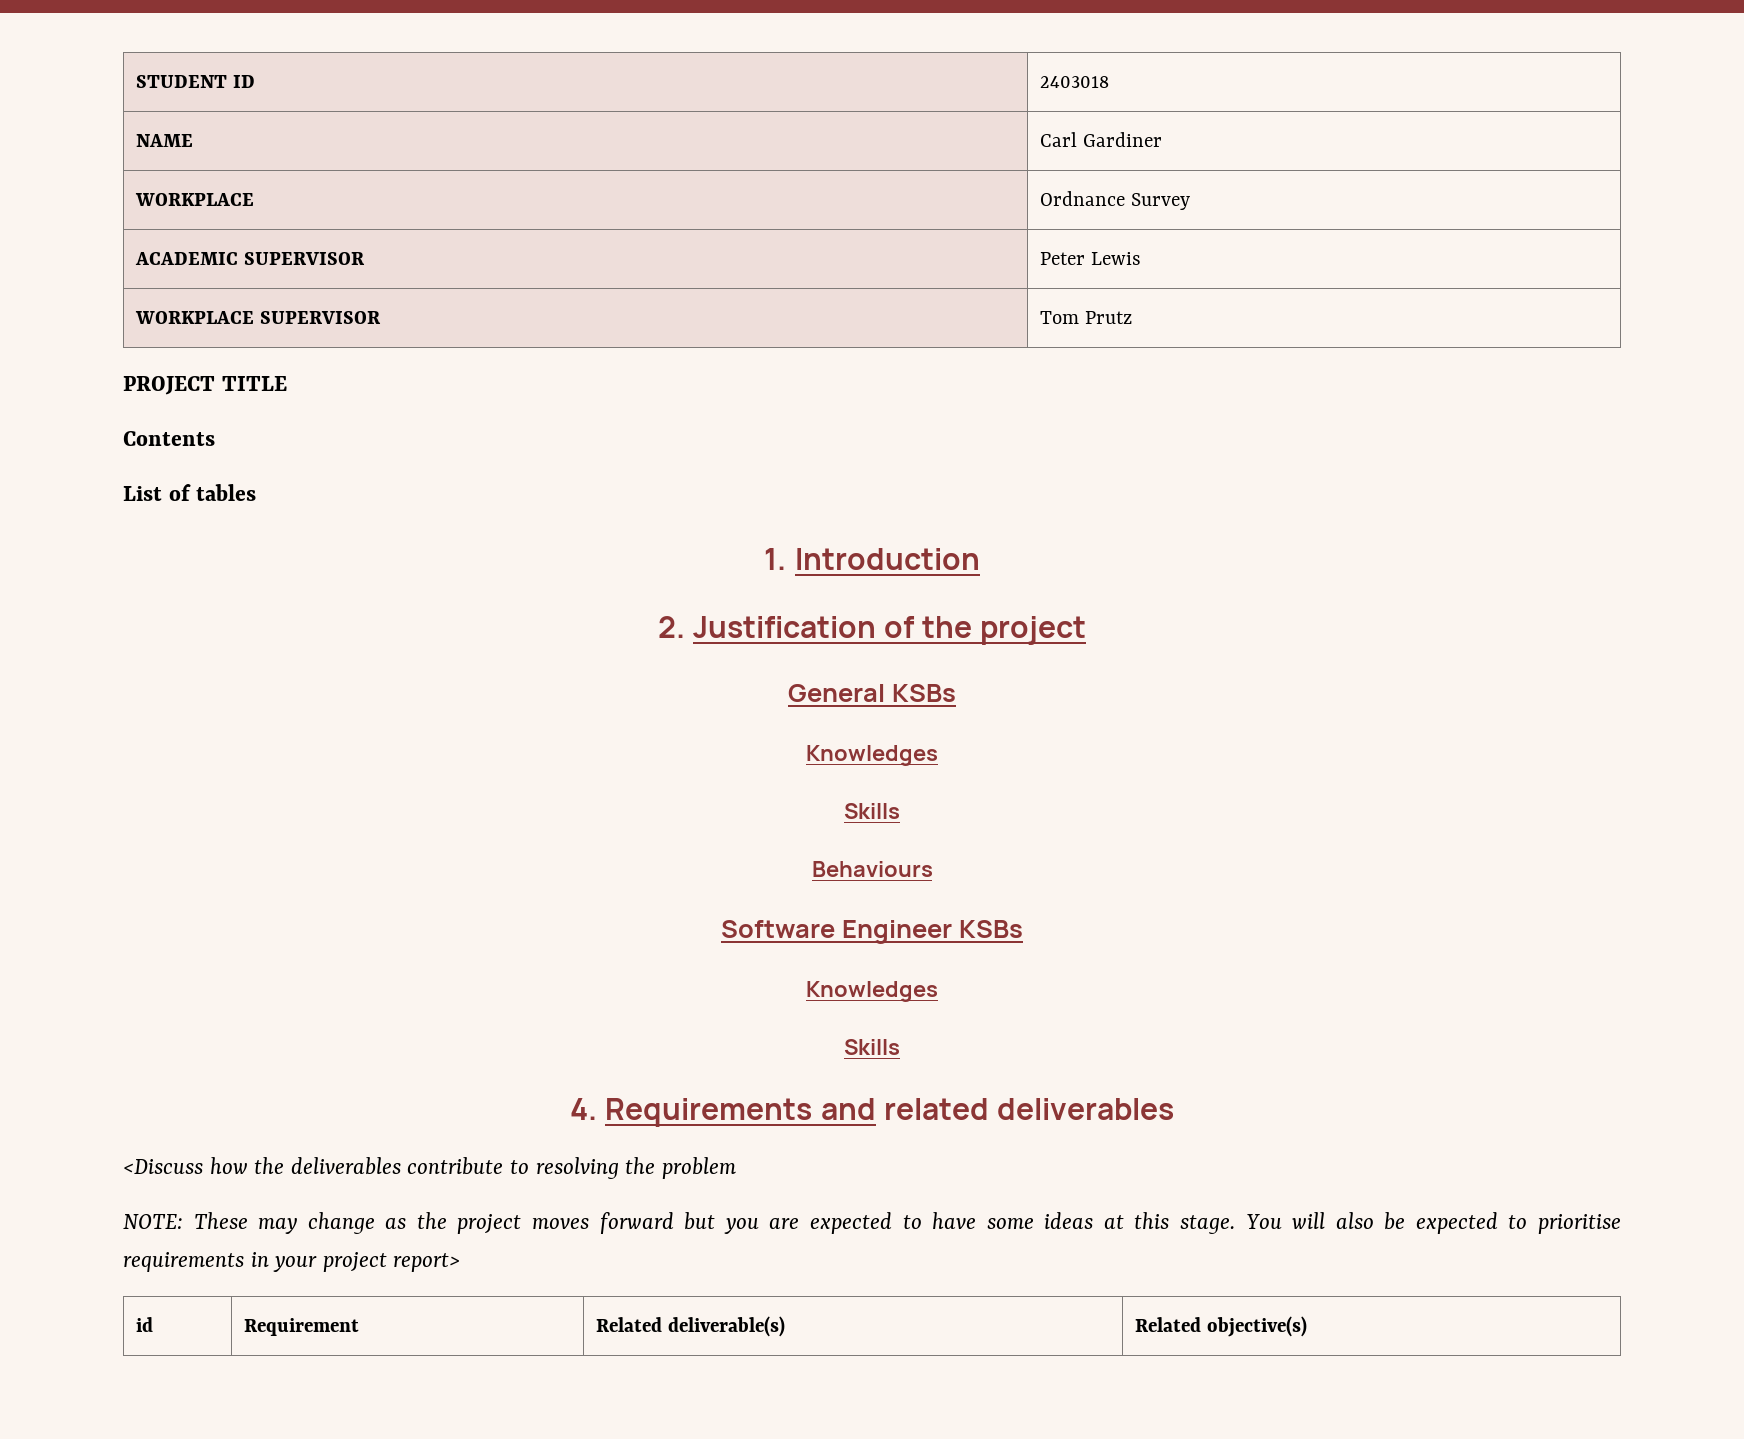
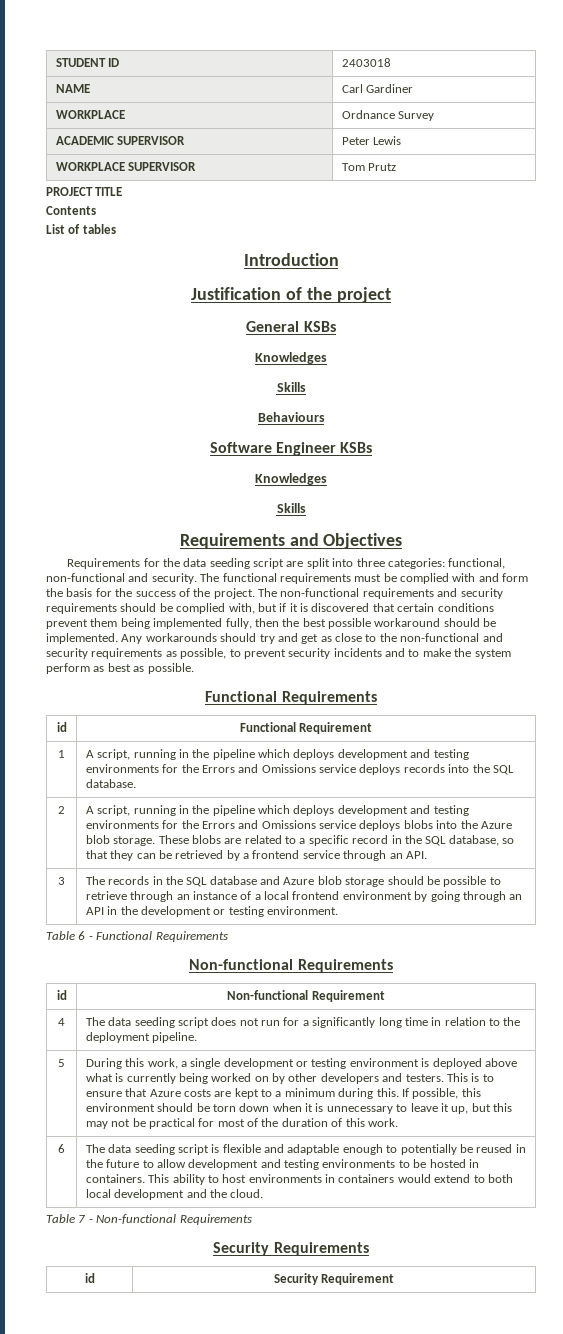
[764,548,787,570] 1. -> (116, 229) none
[657,616,685,638] 2. -> (339, 259) none
[570,1098,598,1120] 4. -> (306, 508) none
[883,1098,1174,1120] [123,1157,736,1179] [123,1212,1622,1234] [123,1252,461,1272] [135,1317,153,1332] [243,1318,359,1336] [595,1316,785,1337] [1134,1316,1307,1337] related deliverables // <Discuss how the deliverables contribute to resolving the problem // NOTE: These may change as the project moves forward but you are expected to have some ideas at this stage. You will also be expected to prioritise requirements in your project report> // id | Requirement | Related deliverable(s) | Related objective(s) -> [323,533,403,549] [67,558,506,569] [46,573,529,584] [46,588,503,599] [46,603,494,614] [46,618,497,629] [46,633,503,644] [46,648,511,659] [46,663,194,674] [205,691,377,705] [56,722,67,732] [239,722,373,734] [58,750,65,758] [85,749,469,760] [85,764,514,775] [85,779,136,788] [58,806,65,814] [85,805,469,816] [85,820,512,831] [85,835,515,846] [85,850,427,861] [58,877,65,885] [85,876,501,887] [85,891,523,902] [85,906,339,917] [46,931,228,942] [189,959,393,973] [56,990,67,1000] [227,990,385,1002] [58,1018,65,1026] [85,1017,521,1028] [85,1032,198,1043] [58,1059,65,1067] [85,1058,517,1069] [85,1073,494,1084] [85,1088,481,1099] [85,1103,513,1114] [85,1118,398,1129] [58,1144,65,1153] [85,1144,526,1155] [85,1159,479,1170] [85,1174,513,1185] [85,1189,264,1200] [46,1214,252,1225] [213,1242,369,1256] [84,1273,95,1283] [273,1273,395,1285] Objectives // Requirements for the data seeding script are split into three categories: functional, non-functional and security. The functional requirements must be complied with and form the basis for the success of the project. The non-functional requirements and security requirements should be complied with, but if it is discovered that certain conditions prevent them being implemented fully, then the best possible workaround should be implemented. Any workarounds should try and get as close to the non-functional and security requirements as possible, to prevent security incidents and to make the system perform as best as possible. // Functional Requirements // id | Functional Requirement // 1 | A script, running in the pipeline which deploys development and testing environments for the Errors and Omissions service deploys records into the SQL database. // 2 | A script, running in the pipeline which deploys development and testing environments for the Errors and Omissions service deploys blobs into the Azure blob storage. These blobs are related to a specific record in the SQL database, so that they can be retrieved by a frontend service through an API. // 3 | The records in the SQL database and Azure blob storage should be possible to retrieve through an instance of a local frontend environment by going through an API in the development or testing environment. // Table 6 - Functional Requirements // Non-functional Requirements // id | Non-functional Requirement // 4 | The data seeding script does not run for a significantly long time in relation to the deployment pipeline. // 5 | During this work, a single development or testing environment is deployed above what is currently being worked on by other developers and testers. This is to ensure that Azure costs are kept to a minimum during this. If possible, this environment should be torn down when it is unnecessary to leave it up, but this may not be practical for most of the duration of this work. // 6 | The data seeding script is flexible and adaptable enough to potentially be reused in the future to allow development and testing environments to be hosted in containers. This ability to host environments in containers would extend to both local development and the cloud. // Table 7 - Non-functional Requirements // Security Requirements // id | Security Requirement

